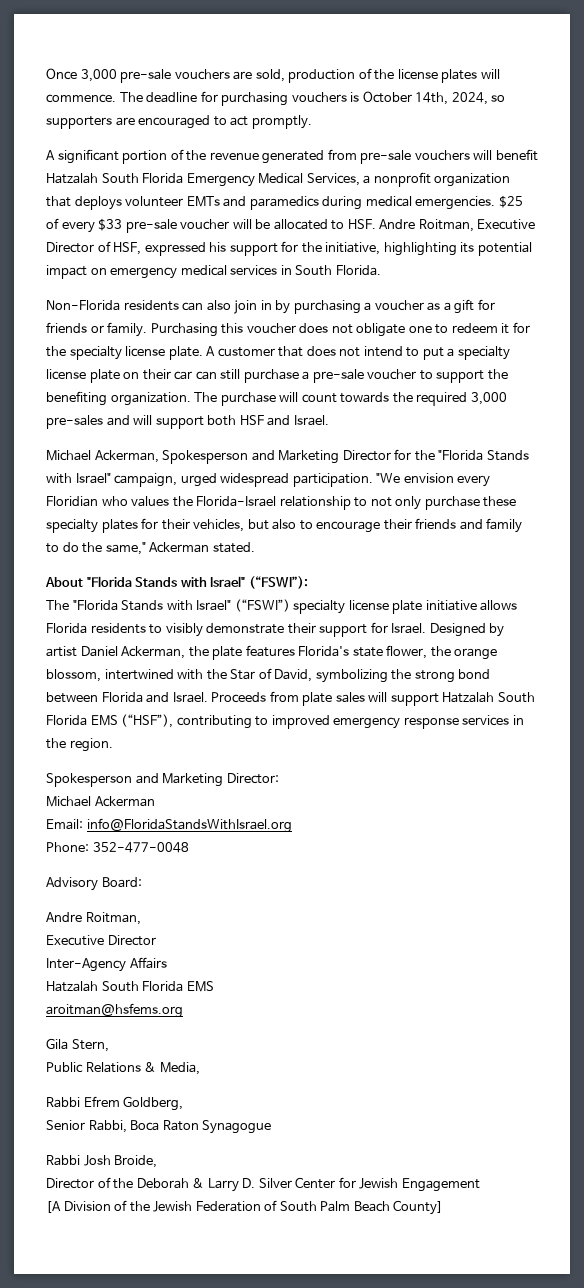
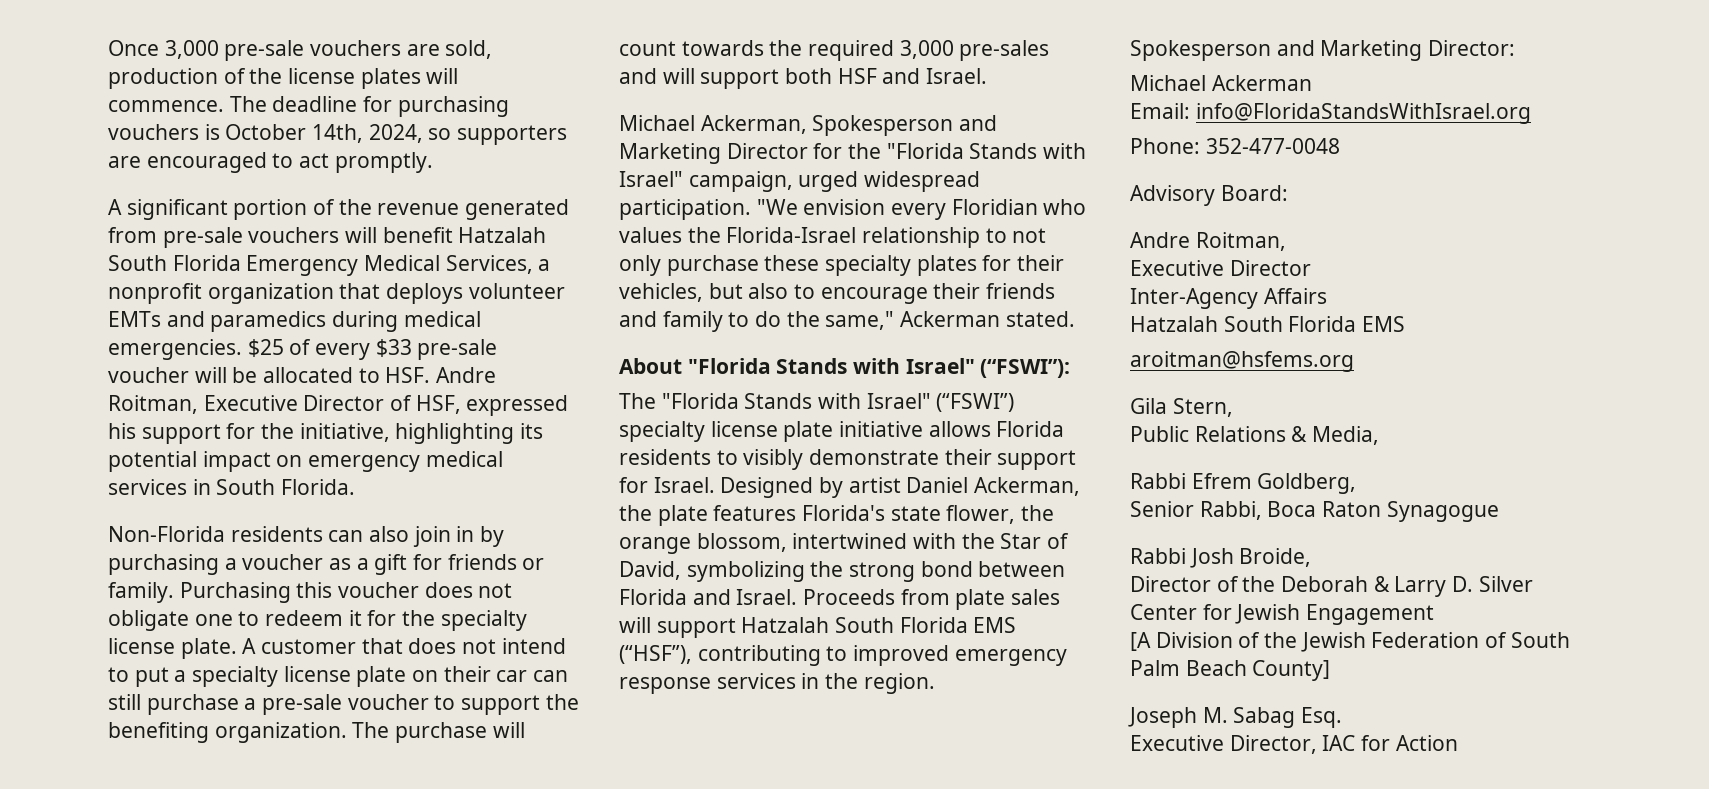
(444, 1207) none -> [1128,707,1343,728] [1130,735,1458,754] // Joseph M. Sabag Esq. // Executive Director, IAC for Action

